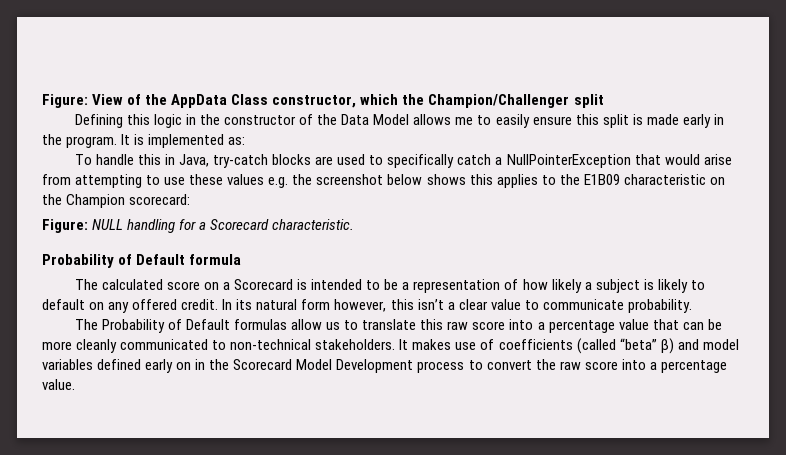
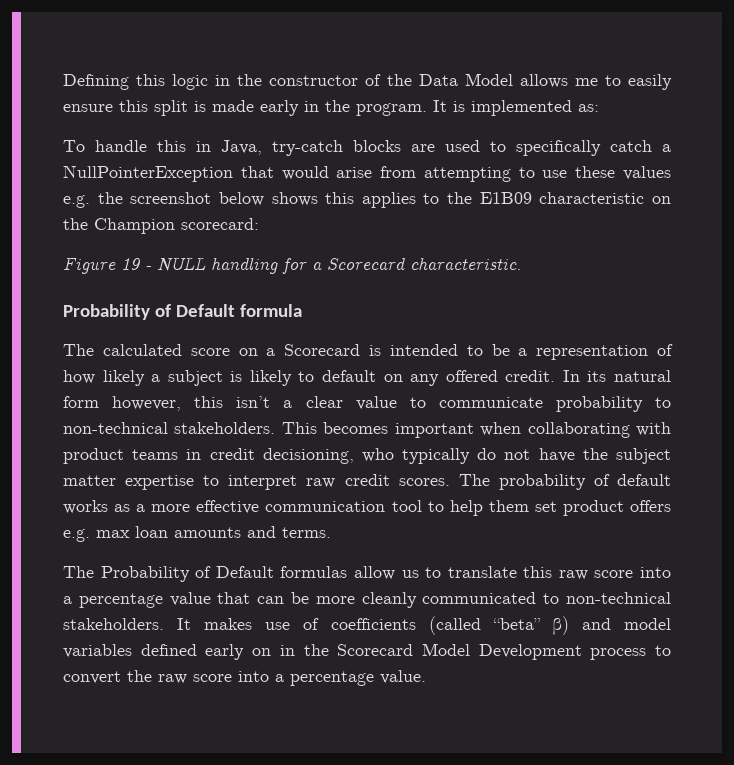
[42,94,604,108] Figure: View of the AppData Class constructor, which the Champion/Challenger split // -> (63, 82) none
[42,219,88,233] Figure: -> [63,257,152,274] Figure 19 -
[627,299,692,313] probability. -> [555,396,672,412] [63,422,672,438] [63,448,671,464] [63,474,672,490] [63,500,671,516] [63,526,331,542] probability to non-technical stakeholders. This becomes important when collaborating with product teams in credit decisioning, who typically do not have the subject matter expertise to interpret raw credit scores. The probability of default works as a more effective communication tool to help them set product offers e.g. max loan amounts and terms.

